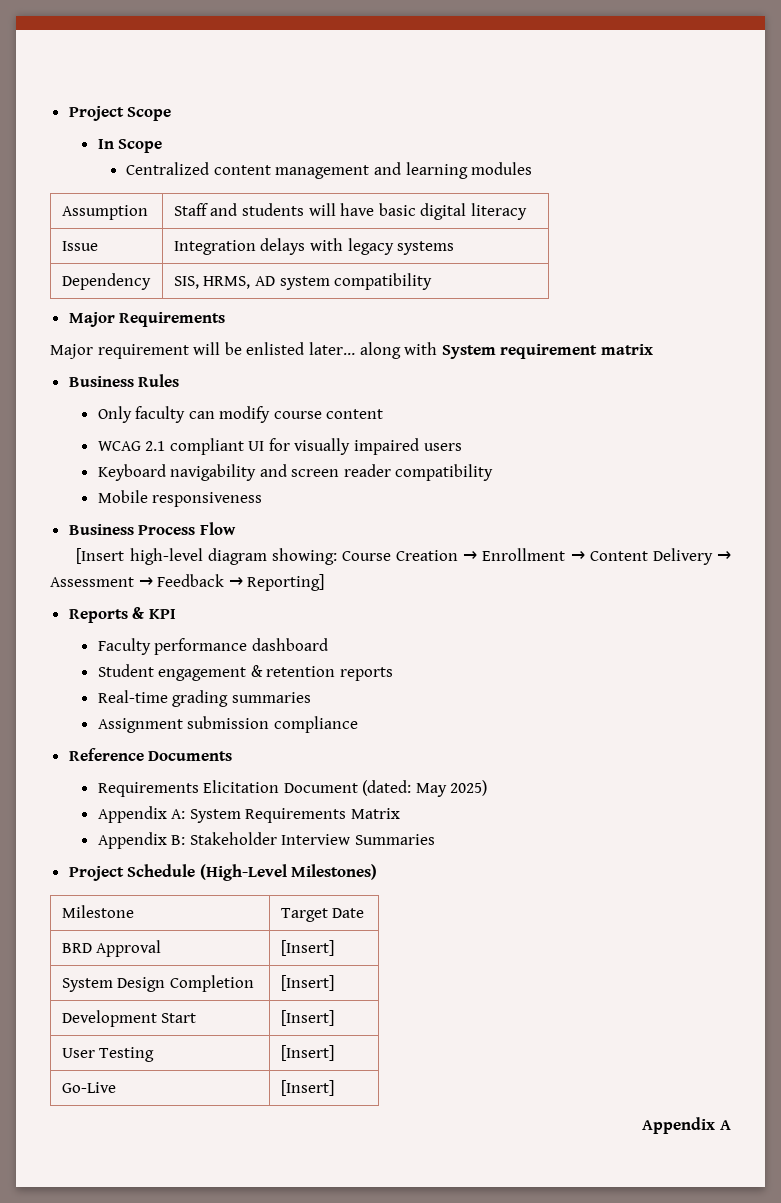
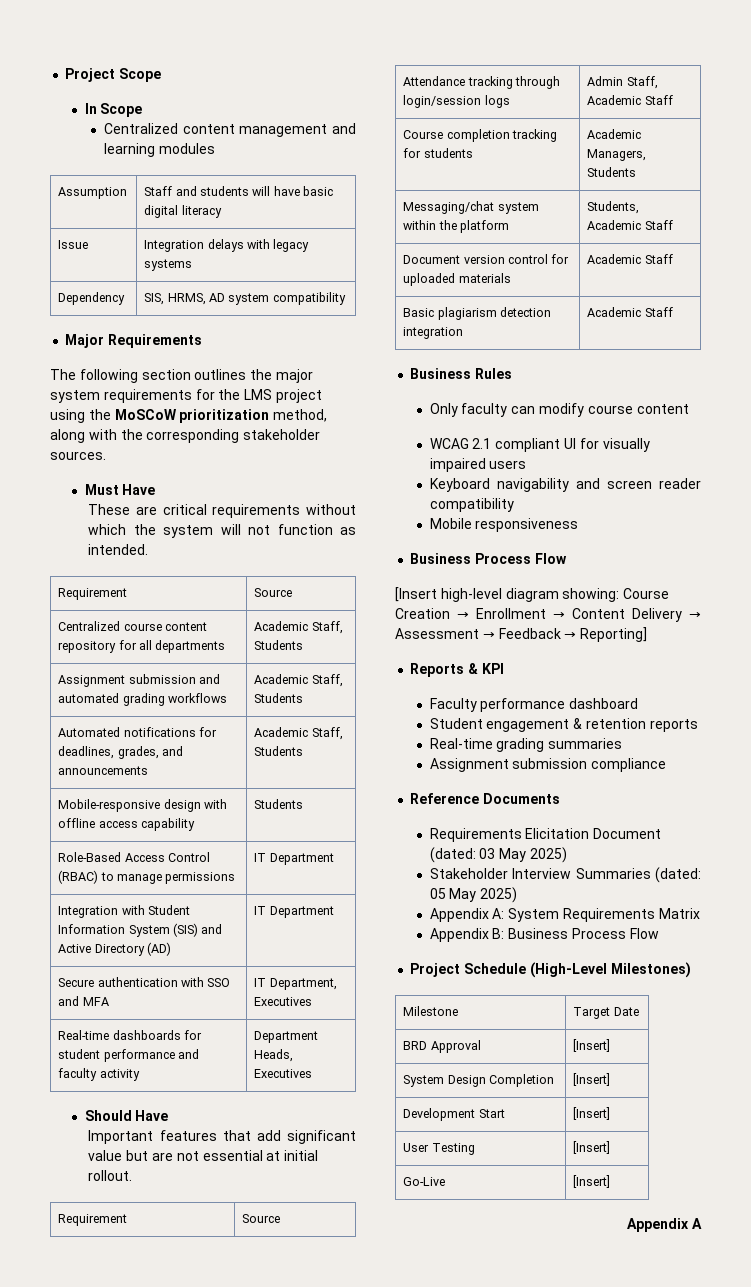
[50,342,653,359] Major requirement will be enlisted later… along with System requirement matrix -> [50,369,313,383] [50,389,322,403] [50,409,328,423] [50,429,321,443] [50,451,106,460] [84,484,156,495] [88,504,356,518] [88,524,356,538] [88,544,149,555] [58,588,128,600] [254,588,293,597] [58,621,207,631] [58,640,226,653] [254,621,343,634] [254,640,304,650] [58,674,220,687] [58,693,227,706] [254,674,343,687] [254,693,304,703] [58,727,217,737] [58,746,183,759] [58,766,149,775] [254,727,343,740] [254,746,304,756] [58,799,227,812] [58,818,195,831] [254,799,304,809] [58,852,210,862] [58,870,236,884] [254,853,334,865] [58,905,190,918] [58,923,223,937] [58,942,171,956] [254,906,334,918] [58,977,231,987] [58,996,109,1006] [254,978,337,990] [254,997,313,1006] [58,1030,202,1040] [58,1049,199,1062] [58,1068,140,1081] [254,1031,319,1043] [254,1049,294,1062] [254,1069,313,1078] [84,1110,169,1121] [88,1130,356,1144] [88,1150,319,1161] [88,1170,133,1181] [58,1214,128,1226] [242,1214,281,1223] [403,76,560,89] [403,95,510,108] [587,76,658,89] [587,95,673,105] [403,129,557,142] [403,148,473,158] [587,129,642,139] [587,149,647,161] [587,167,637,177] [403,201,539,214] [403,220,509,233] [587,201,640,214] [587,220,673,230] [403,254,570,264] [403,273,511,286] [587,254,673,264] [403,307,551,320] [403,327,464,339] [587,307,673,317] The following section outlines the major system requirements for the LMS project using the MoSCoW prioritization method, along with the corresponding stakeholder sources. // Must Have // These are critical requirements without which the system will not function as intended. // Requirement | Source // Centralized course content repository for all departments | Academic Staff, Students // Assignment submission and automated grading workflows | Academic Staff, Students // Automated notifications for deadlines, grades, and announcements | Academic Staff, Students // Mobile-responsive design with offline access capability | Students // Role-Based Access Control (RBAC) to manage permissions | IT Department // Integration with Student Information System (SIS) and Active Directory (AD) | IT Department // Secure authentication with SSO and MFA | IT Department, Executives // Real-time dashboards for student performance and faculty activity | Department Heads, Executives // Should Have // Important features that add significant value but are not essential at initial rollout. // Requirement | Source // Attendance tracking through login/session logs | Admin Staff, Academic Staff // Course completion tracking for students | Academic Managers, Students // Messaging/chat system within the platform | Students, Academic Staff // Document version control for uploaded materials | Academic Staff // Basic plagiarism detection integration | Academic Staff
(412, 788) none -> [479,847,567,863] [429,867,701,883] [429,888,446,899] 03 May 2025) // Stakeholder Interview Summaries (dated: 05
[189,832,435,845] Stakeholder Interview Summaries -> [508,928,659,939] Business Process Flow

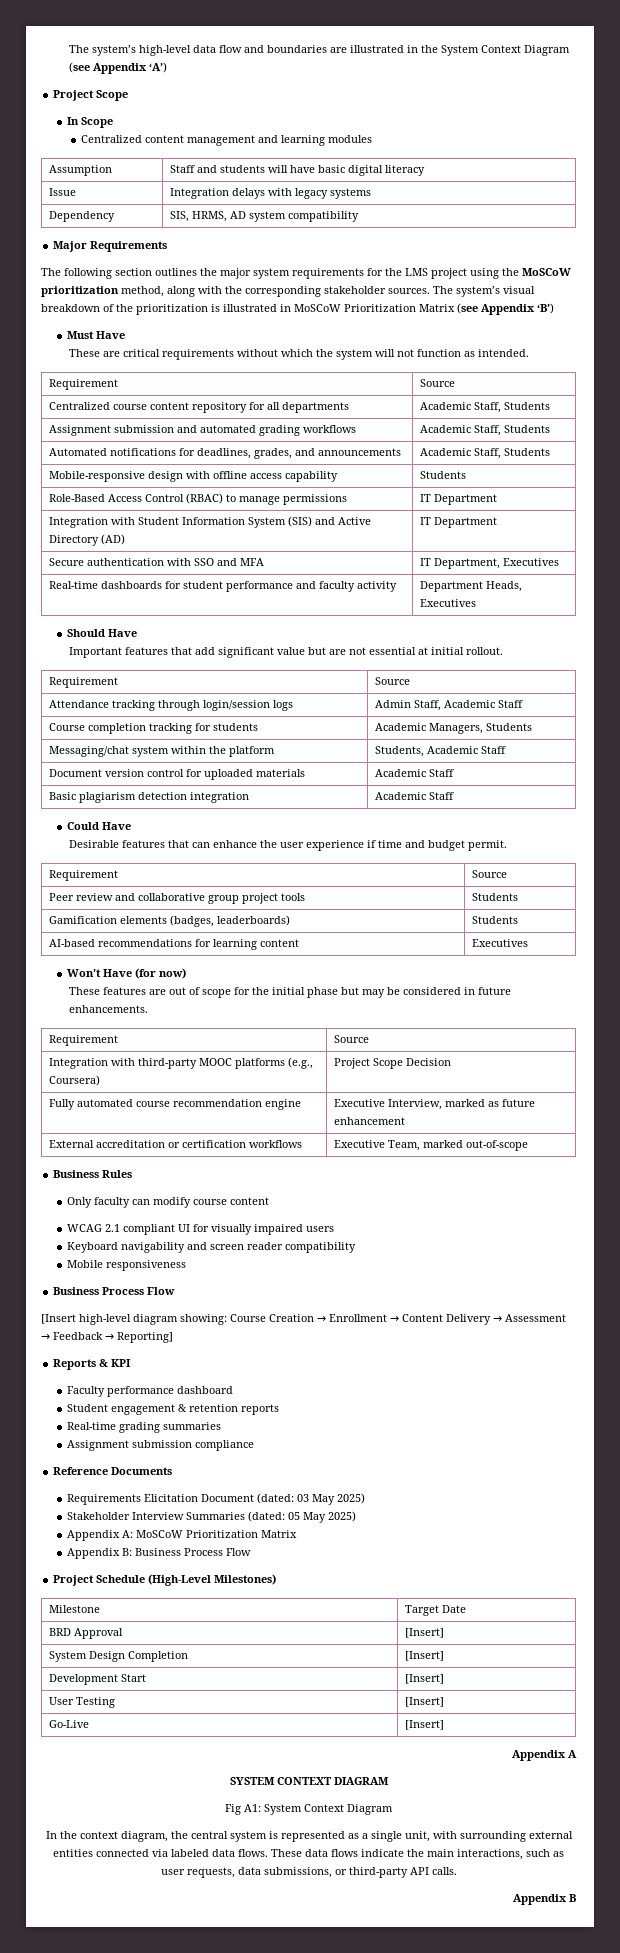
(65, 75) none -> [69,45,571,56] [69,62,168,74] The system’s high-level data flow and boundaries are illustrated in the System Context Diagram (see Appendix ‘A’) //
(106, 455) none -> [433,286,535,297] [41,303,554,315] The system’s visual breakdown of the prioritization is illustrated in MoSCoW Prioritization Matrix (see Appendix ‘B’)
(673, 312) none -> [67,822,132,830] [69,840,508,851] [48,870,118,881] [471,870,507,878] [48,893,305,904] [471,893,518,901] [48,915,290,927] [471,916,518,924] [48,939,299,950] [471,939,528,947] [67,968,187,979] [69,987,512,998] [69,1005,149,1013] [48,1035,118,1046] [333,1035,369,1043] [48,1057,313,1069] [48,1075,100,1086] [333,1058,451,1069] [48,1099,301,1110] [333,1099,535,1110] [333,1117,405,1125] [48,1140,302,1148] [333,1140,528,1151] // Could Have // Desirable features that can enhance the user experience if time and budget permit. // Requirement | Source // Peer review and collaborative group project tools | Students // Gamification elements (badges, leaderboards) | Students // AI-based recommendations for learning content | Executives // Won't Have (for now) // These features are out of scope for the initial phase but may be considered in future enhancements. // Requirement | Source // Integration with third-party MOOC platforms (e.g., Coursera) | Project Scope Decision // Fully automated course recommendation engine | Executive Interview, marked as future enhancement // External accreditation or certification workflows | Executive Team, marked out-of-scope
[508,908,655,922] System Requirements -> [136,1530,259,1538] MoSCoW Prioritization
(702, 1223) none -> [229,1777,389,1785] [225,1804,393,1815] [45,1831,573,1842] [53,1849,564,1860] [160,1867,457,1878] [513,1894,576,1905] // SYSTEM CONTEXT DIAGRAM // Fig A1: System Context Diagram // In the context diagram, the central system is represented as a single unit, with surrounding external entities connected via labeled data flows. These data flows indicate the main interactions, such as user requests, data submissions, or third-party API calls. // Appendix B

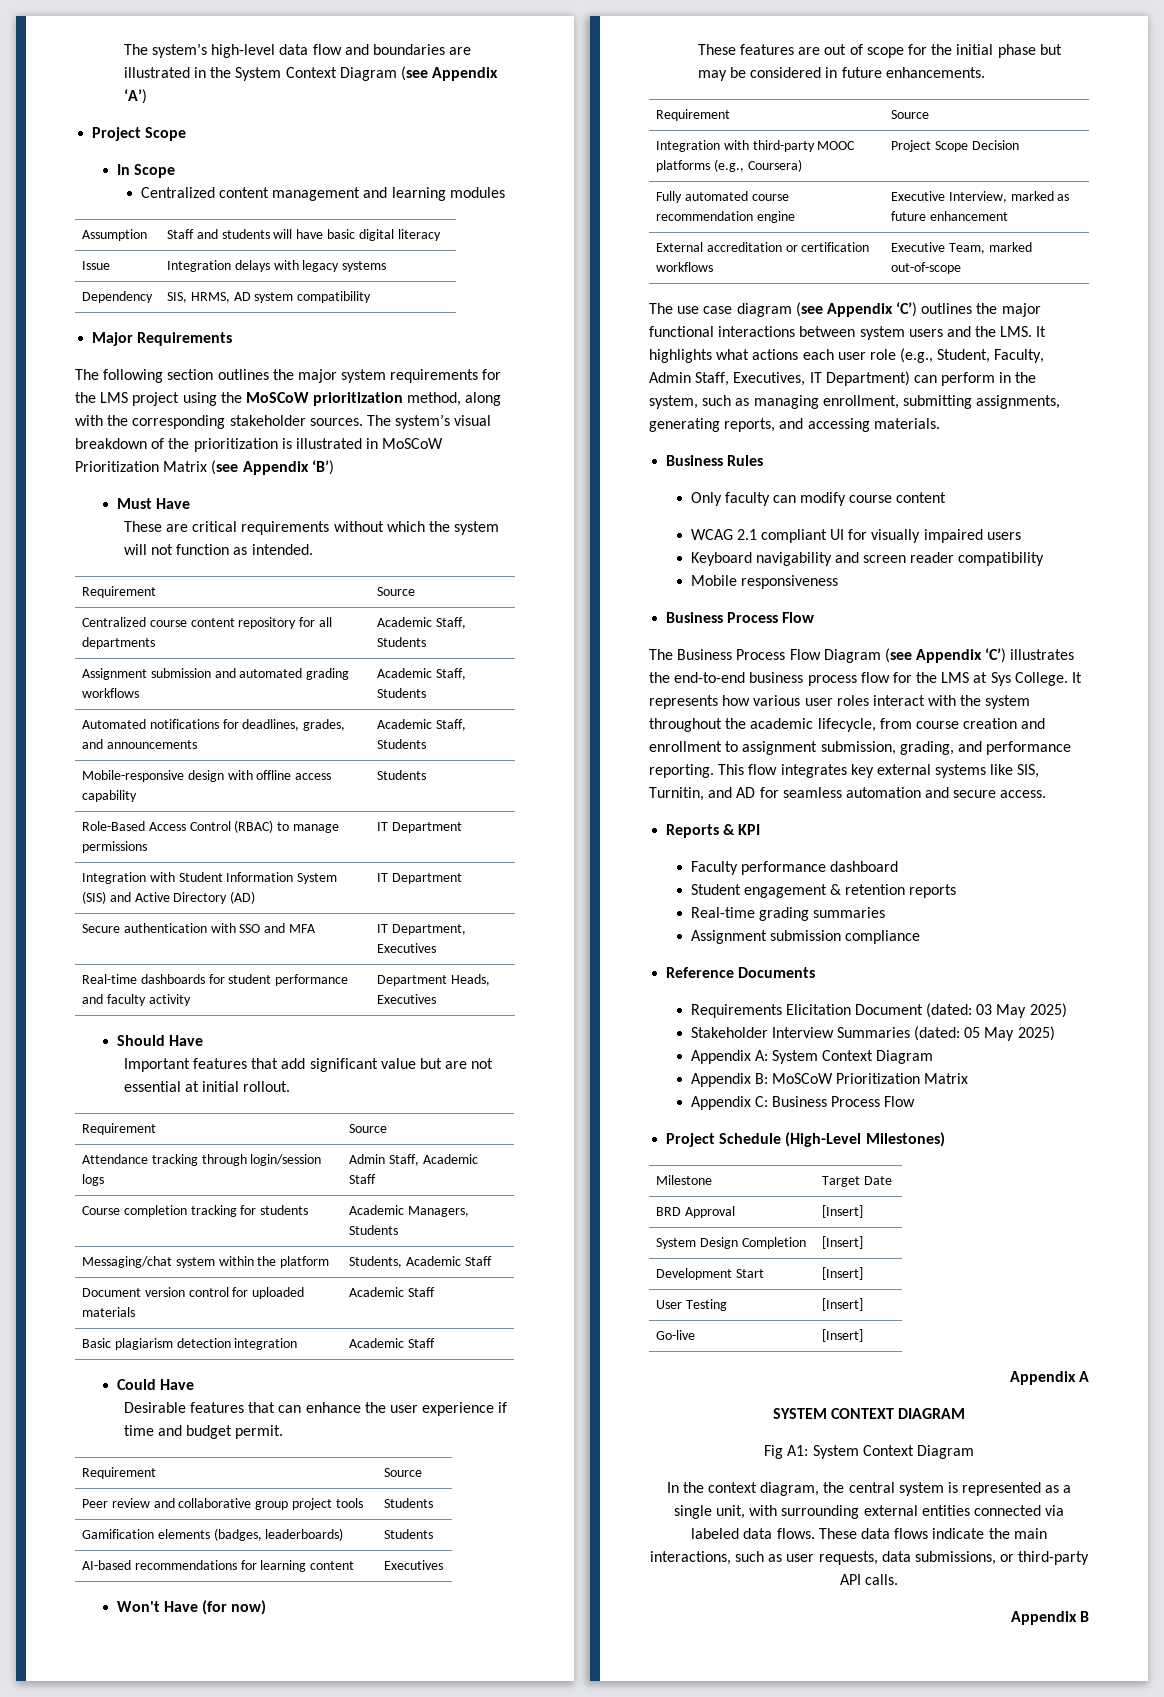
(528, 1145) none -> [649,302,1041,317] [649,326,1047,340] [649,348,1045,363] [649,371,1037,386] [649,395,1061,409] [649,418,940,432] // The use case diagram (see Appendix ‘C’) outlines the major functional interactions between system users and the LMS. It highlights what actions each user role (e.g., Student, Faculty, Admin Staff, Executives, IT Department) can perform in the system, such as managing enrollment, submitting assignments, generating reports, and accessing materials.
[41,1314,566,1325] [41,1332,173,1343] [Insert high-level diagram showing: Course Creation → Enrollment → Content Delivery → Assessment → Feedback → Reporting] -> [649,648,1075,663] [649,672,1083,686] [649,695,1031,709] [649,718,1046,732] [649,741,1072,755] [649,764,1040,778] [649,787,1047,801] The Business Process Flow Diagram (see Appendix ‘C’) illustrates the end-to-end business process flow for the LMS at Sys College. It represents how various user roles interact with the system throughout the academic lifecycle, from course creation and enrollment to assignment submission, grading, and performance reporting. This flow integrates key external systems like SIS, Turnitin, and AD for seamless automation and secure access.
(134, 1534) none -> [771,1050,934,1064] [690,1073,768,1087] System Context Diagram // Appendix B:
[122,1548,133,1556] B: -> [754,1096,768,1107] C:
[48,1720,89,1728] Go-Live -> [656,1330,696,1340] Go-live

